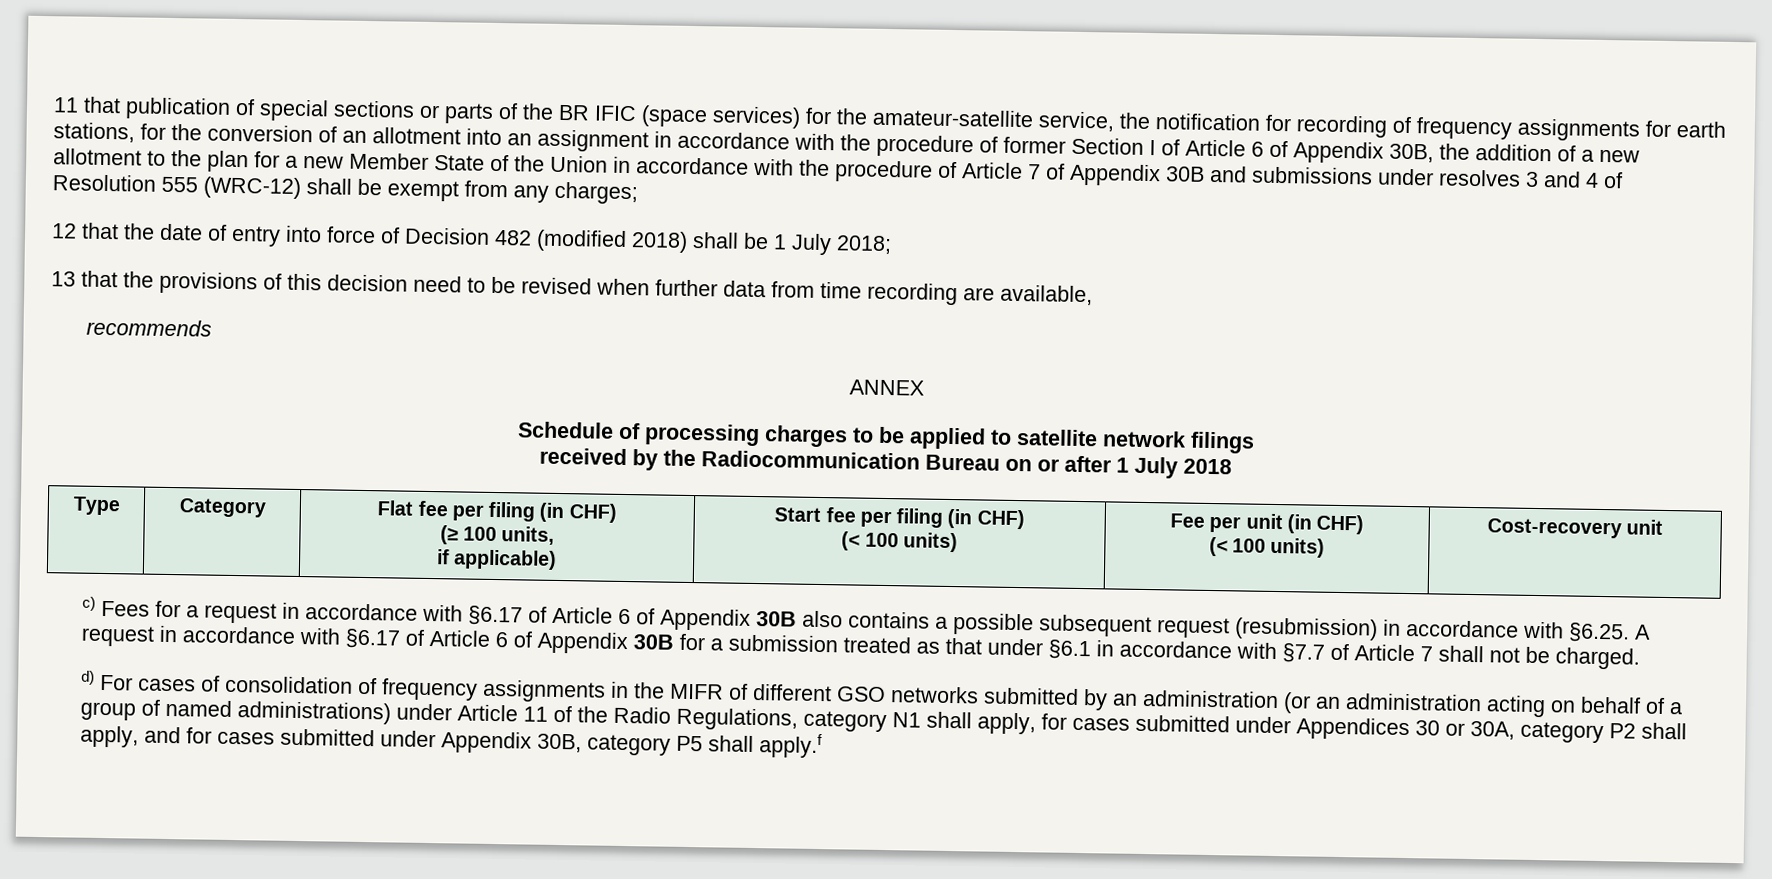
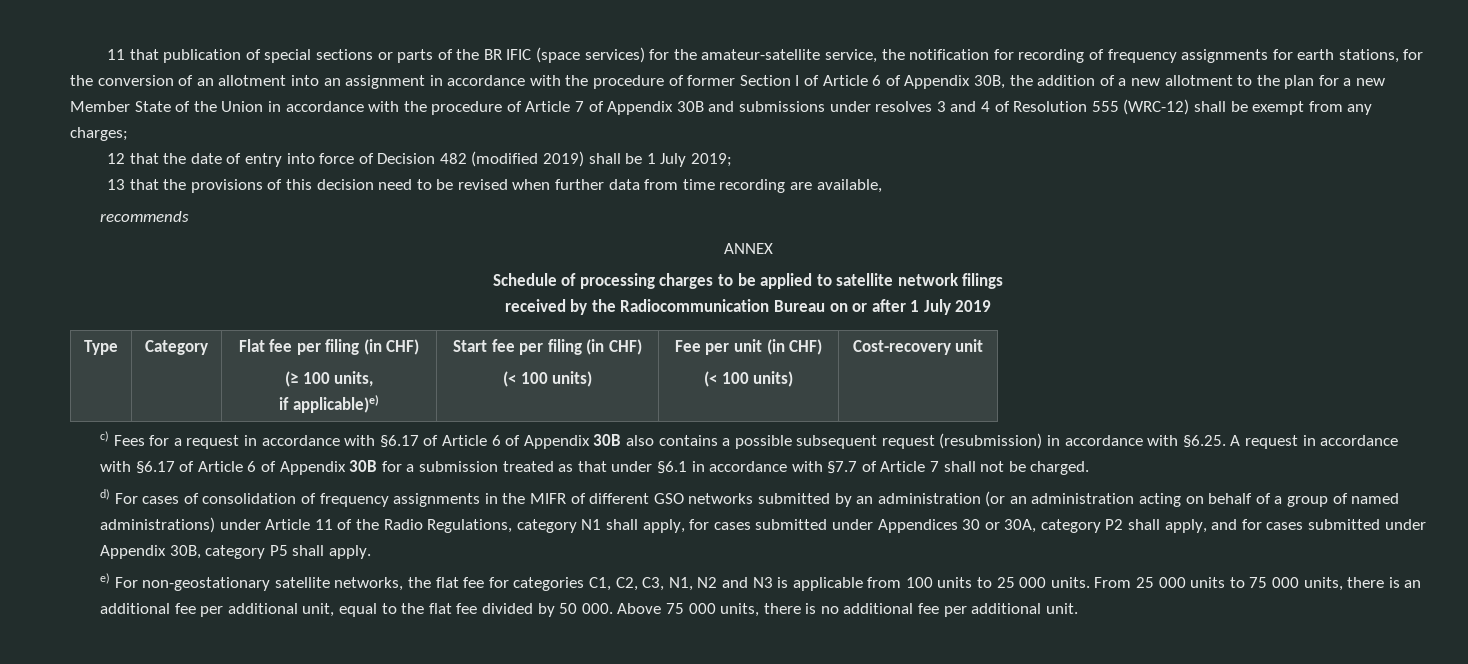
[631,231,688,253] 2018) -> [543,151,585,167] 2019)
[836,235,892,255] 2018; -> [690,153,732,167] 2019;
[1183,458,1232,475] 2018 -> [955,300,992,312] 2019
[453,549,558,570] applicable) -> [292,395,379,413] applicable)e)
[758,733,823,759] apply.f -> [329,545,372,559] [100,573,1422,591] [100,603,1078,617] apply. // e) For non-geostationary satellite networks, the flat fee for categories C1, C2, C3, N1, N2 and N3 is applicable from 100 units to 25 000 units. From 25 000 units to 75 000 units, there is an additional fee per additional unit, equal to the flat fee divided by 50 000. Above 75 000 units, there is no additional fee per additional unit.

